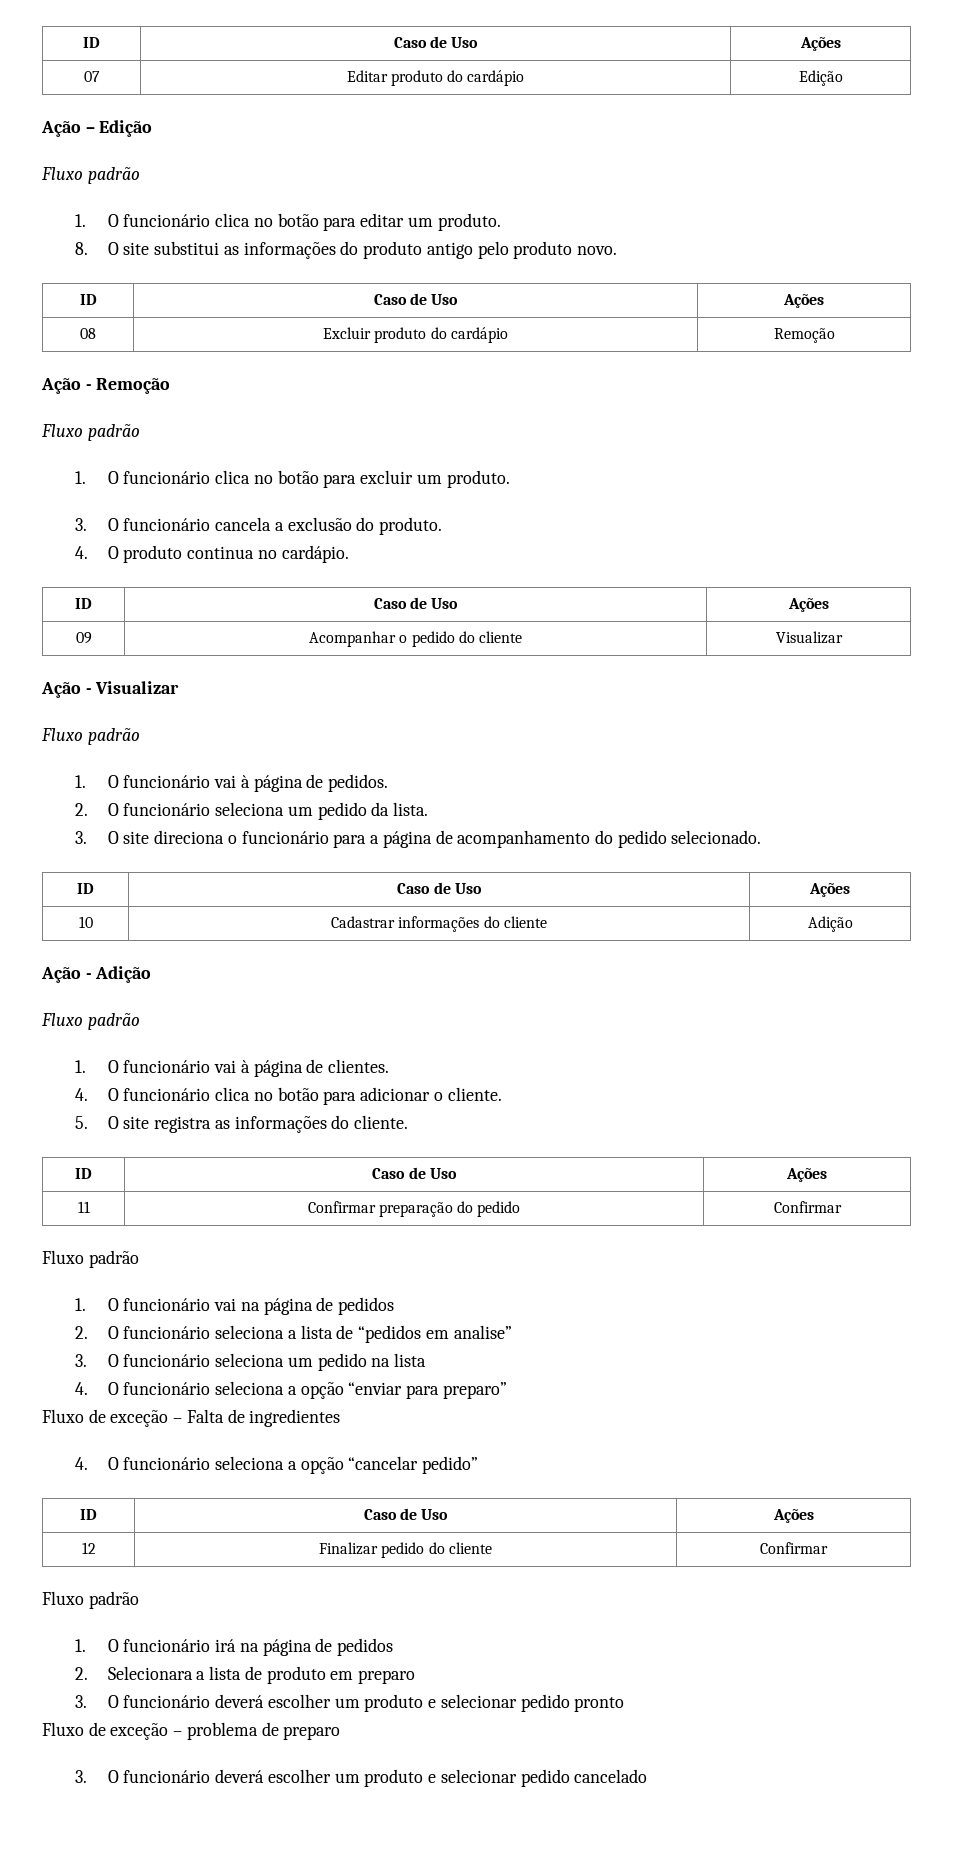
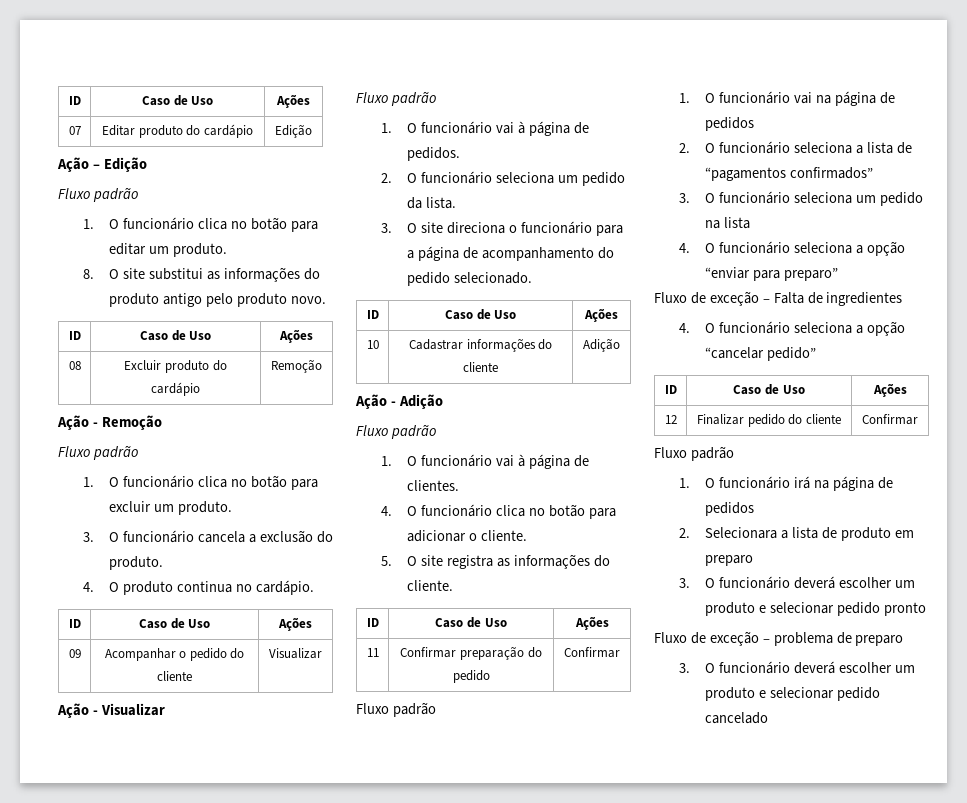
[358,1325,512,1343] “pedidos em analise” -> [704,167,873,181] “pagamentos confirmados”

